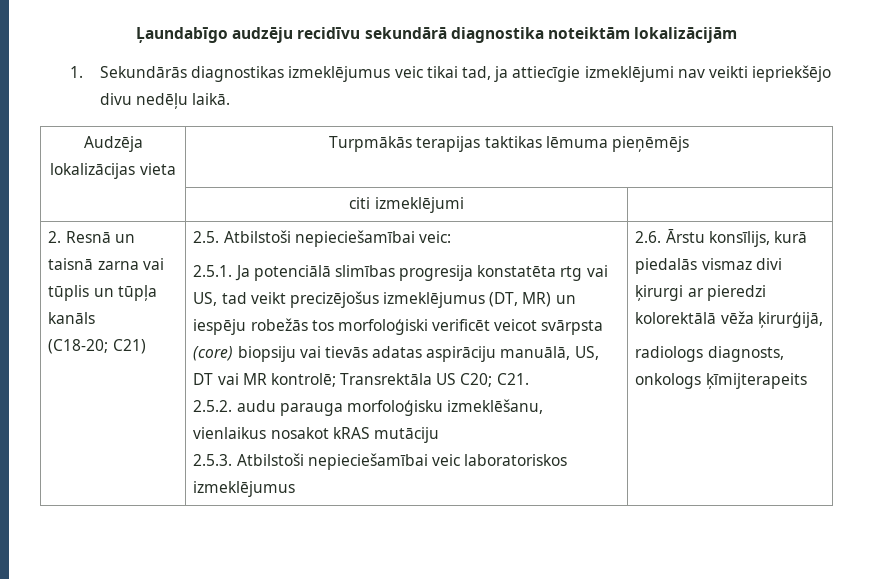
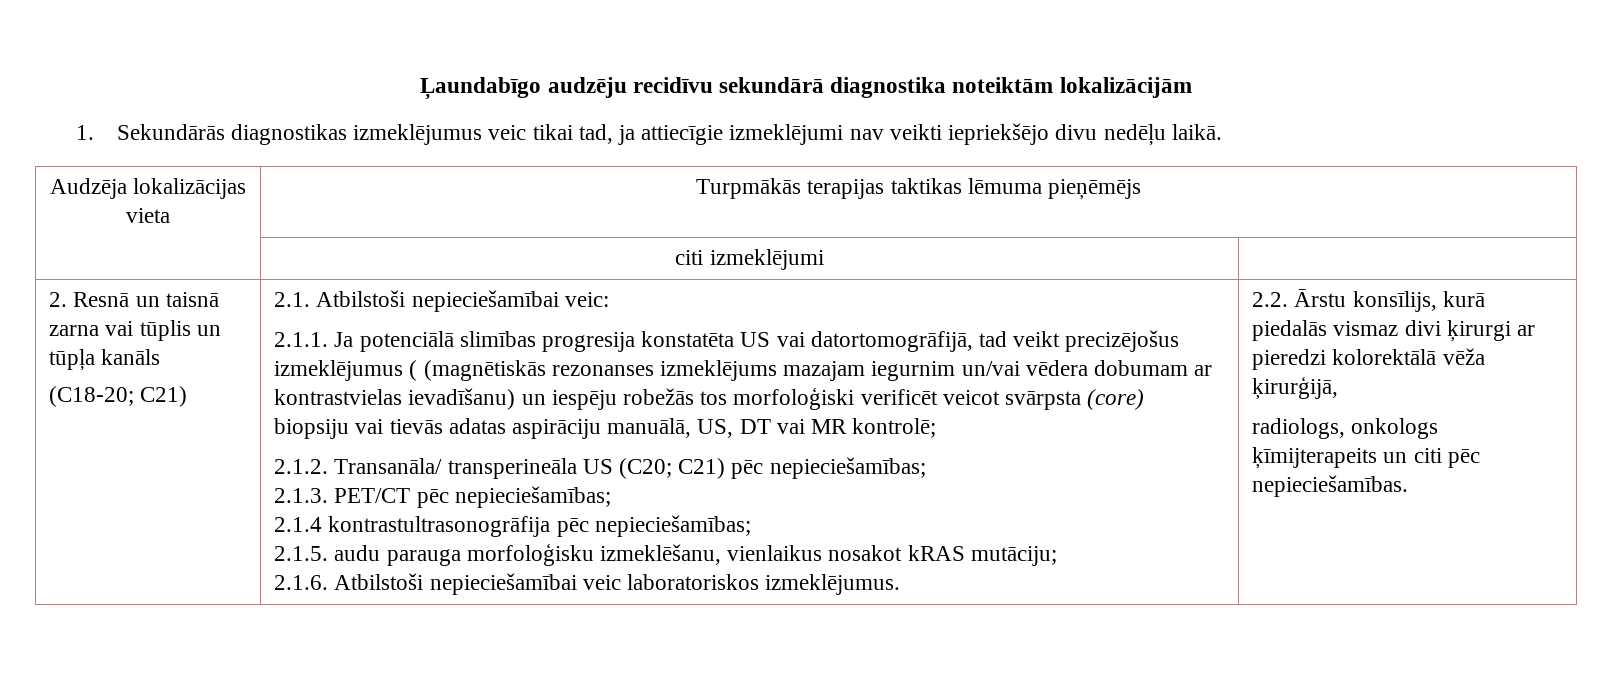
[193,231,220,243] 2.5. -> [274,292,311,307] 2.1.
[193,265,233,277] 2.5.1. -> [274,332,329,347] 2.1.1.
[560,265,608,281] [193,292,218,306] rtg vai US, -> [740,331,973,352] US vai datortomogrāfijā,
[489,292,552,307] (DT, MR) -> [409,360,1213,381] [274,388,516,410] ( (magnētiskās rezonanses izmeklējums mazajam iegurnim un/vai vēdera dobumam ar kontrastvielas ievadīšanu)
[340,373,529,387] [193,400,233,412] Transrektāla US C20; C21. // 2.5.2. -> [274,457,926,479] [274,486,611,508] [274,515,751,537] [274,546,329,561] // 2.1.2. Transanāla/ transperineāla US (C20; C21) pēc nepieciešamības; // 2.1.3. PET/CT pēc nepieciešamības; // 2.1.4 kontrastultrasonogrāfija pēc nepieciešamības; // 2.1.5.
[373,427,439,443] [193,454,233,466] mutāciju // 2.5.3. -> [970,546,1057,566] [274,575,329,590] mutāciju; // 2.1.6.
[193,481,296,497] [635,231,662,243] izmeklējumus | 2.6. -> [765,574,901,595] [1252,292,1289,307] izmeklējumus. | 2.2.
[635,346,784,362] [635,373,807,389] radiologs diagnosts, onkologs ķīmijterapeits -> [1252,418,1439,439] [1252,447,1480,469] [1252,475,1409,497] radiologs, onkologs ķīmijterapeits un citi pēc nepieciešamības.

